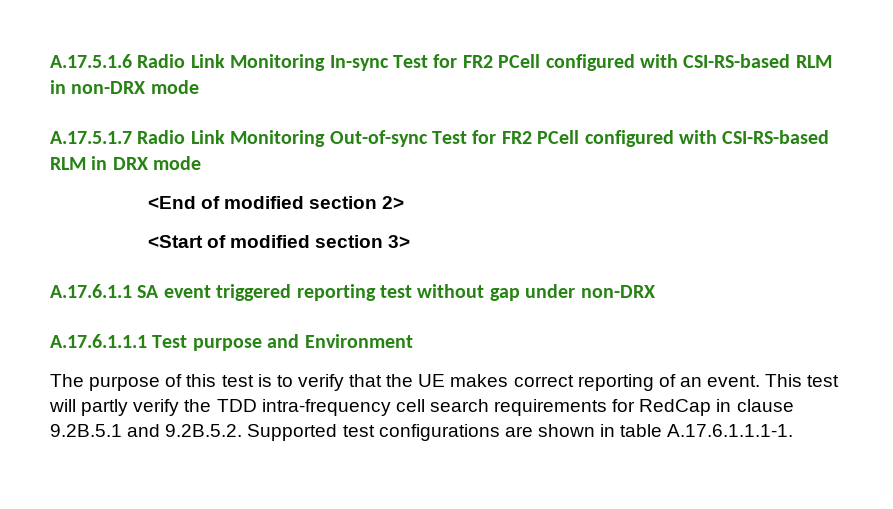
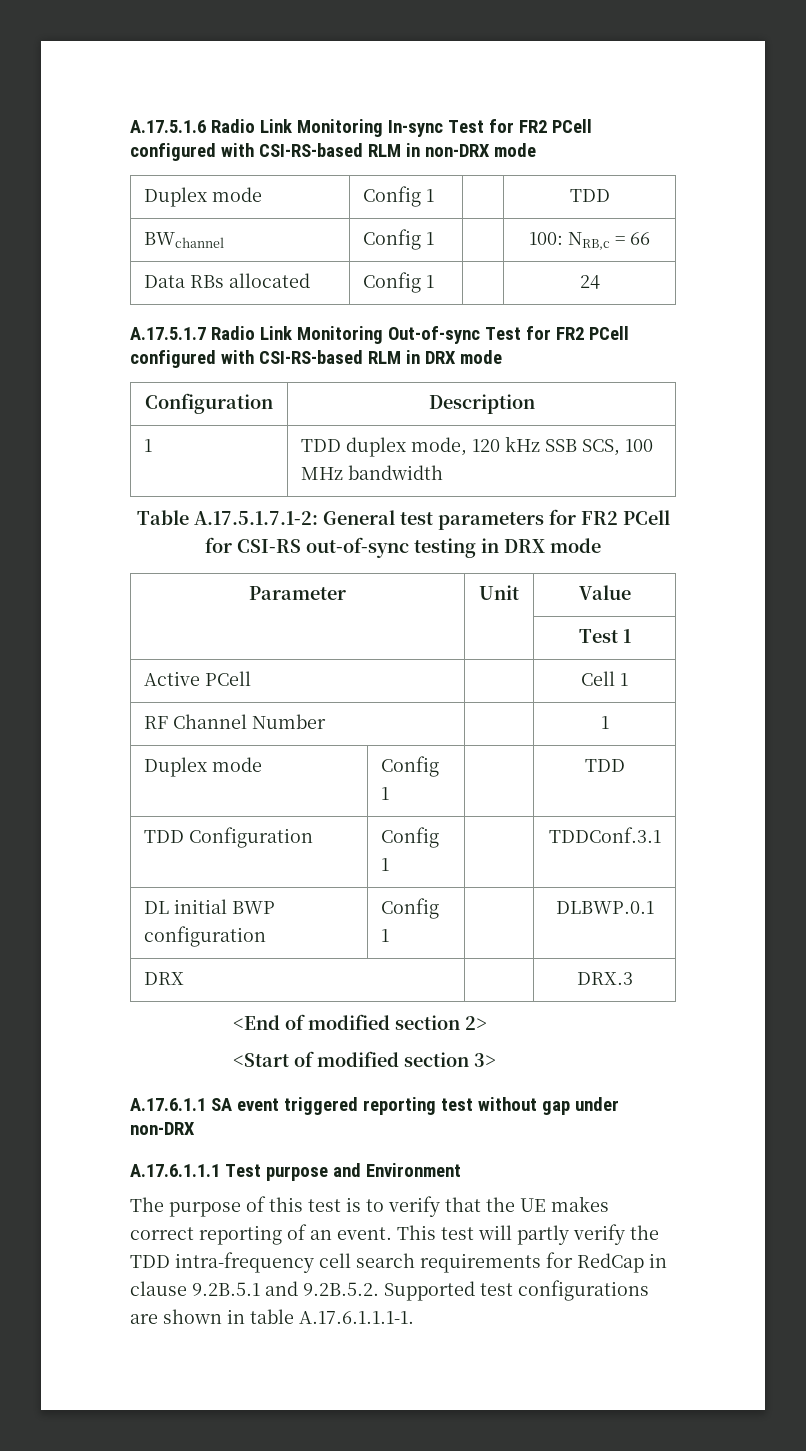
(199, 87) none -> [144,187,263,207] [363,186,435,207] [569,189,610,202] [144,232,225,248] [363,229,435,250] [529,232,650,250] [144,273,311,288] [363,272,435,293] [579,275,600,289] // Duplex mode | Config 1 | | TDD // BWchannel | Config 1 | | 100: NRB,c = 66 // Data RBs allocated | Config 1 | | 24
(202, 163) none -> [145,393,273,414] [428,394,535,414] [144,439,153,452] [301,436,654,457] [301,465,444,480] [136,509,670,530] [205,537,601,558] [249,586,346,600] [479,585,519,600] [578,585,631,600] [578,629,631,643] [144,671,252,686] [581,671,628,686] [144,714,327,729] [600,716,609,729] [144,757,263,777] [381,756,440,777] [381,787,390,800] [584,759,625,772] [144,827,314,848] [381,827,440,848] [381,858,390,871] [548,827,661,843] [144,899,276,914] [144,926,267,947] [381,898,440,919] [381,929,390,942] [555,901,654,914] [144,972,185,985] [576,972,633,985] // Configuration | Description // 1 | TDD duplex mode, 120 kHz SSB SCS, 100 MHz bandwidth // Table A.17.5.1.7.1-2: General test parameters for FR2 PCell for CSI-RS out-of-sync testing in DRX mode // Parameter | Unit | Value // | | Test 1 // Active PCell | | Cell 1 // RF Channel Number | | 1 // Duplex mode | Config 1 | | TDD // TDD Configuration | Config 1 | | TDDConf.3.1 // DL initial BWP configuration | Config 1 | | DLBWP.0.1 // DRX | | DRX.3

